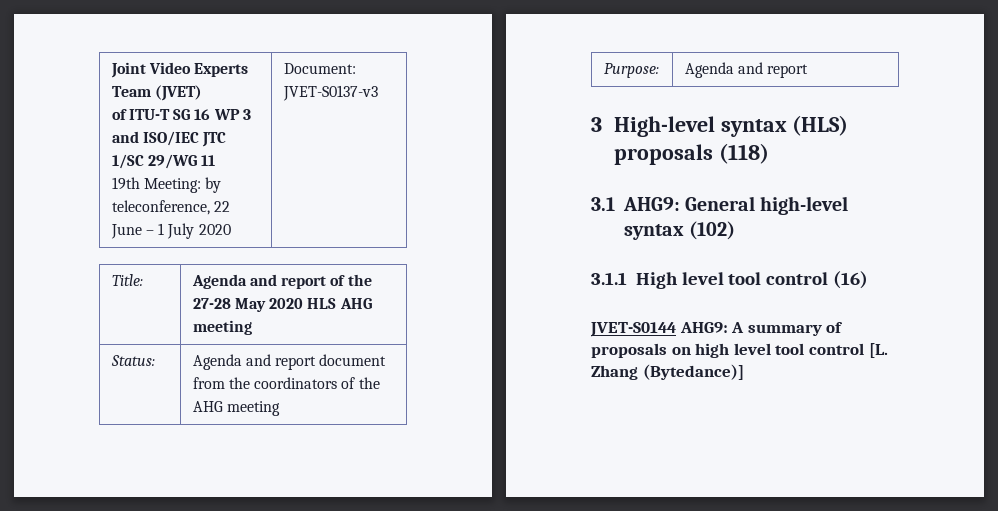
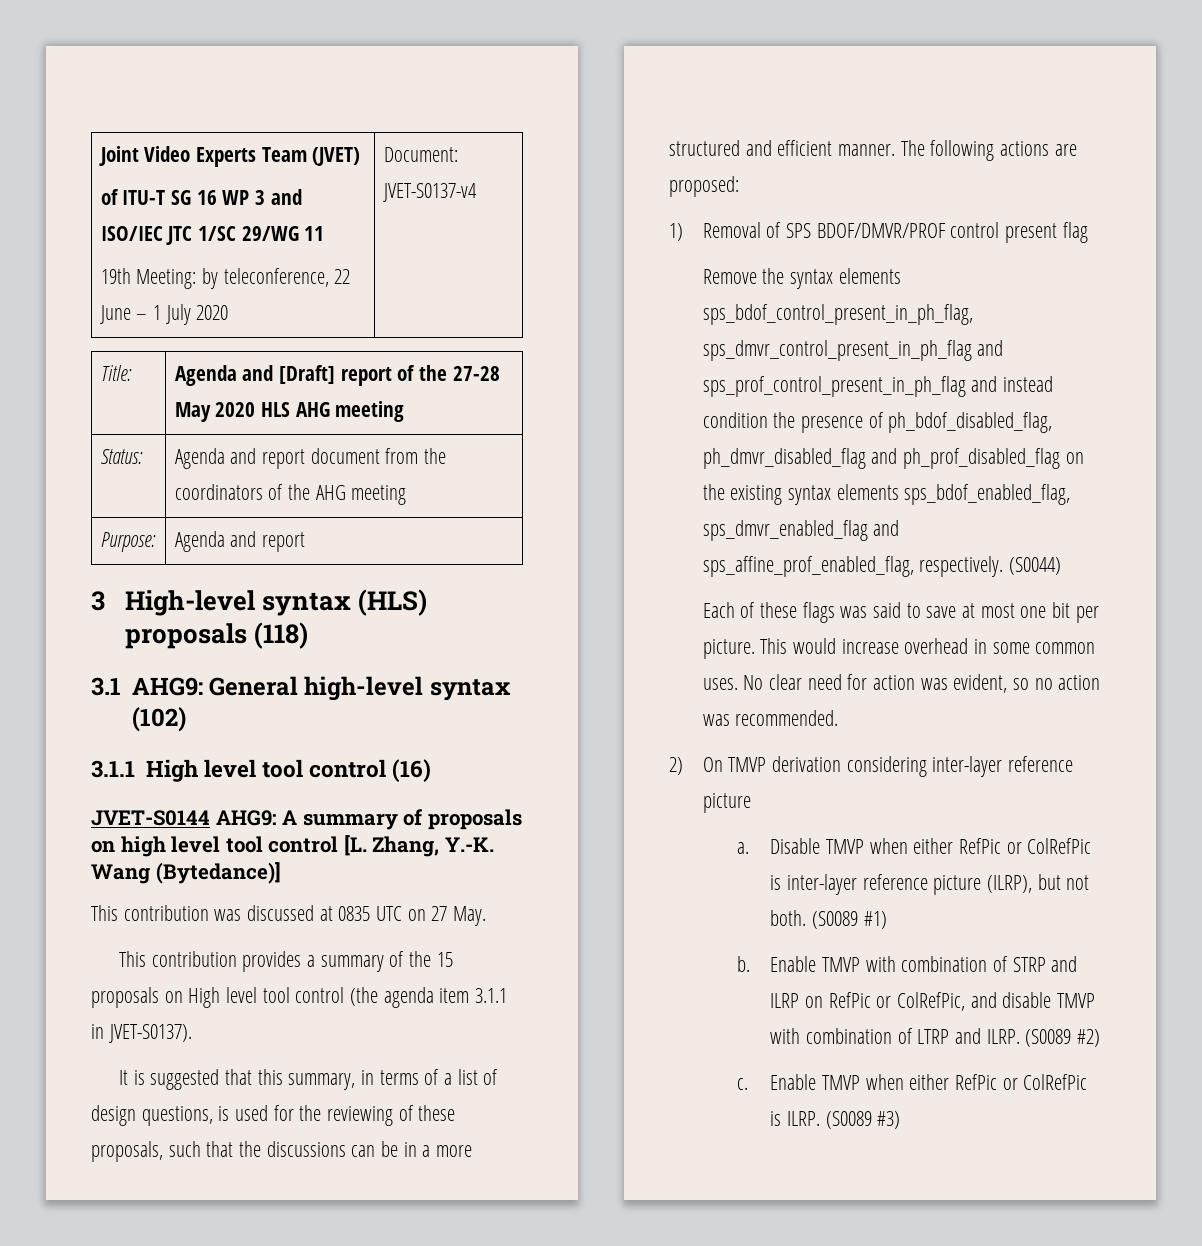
[282,85,378,101] JVET-S0137-v3 -> [382,183,477,202] JVET-S0137-v4
(278, 280) none -> [278,365,335,384] [Draft]
[591,364,744,380] Zhang (Bytedance)] -> [372,836,494,857] [91,862,281,884] [91,905,487,926] [118,951,453,972] [91,987,508,1008] [91,1024,192,1043] [118,1069,499,1090] [91,1105,456,1126] [91,1141,473,1162] [669,140,1077,161] [669,176,739,197] [669,222,1088,243] [702,268,901,289] [702,304,973,325] [702,340,1004,361] [702,376,1054,397] [702,412,1053,433] [702,448,1084,469] [702,484,1071,505] [702,520,900,541] [702,556,1062,577] [702,602,1099,623] [702,638,1096,659] [702,674,1101,693] [702,710,839,726] [669,756,1074,777] [702,793,751,813] [736,838,1092,854] [770,874,1090,895] [770,910,887,929] [736,956,1078,972] [770,992,1096,1011] [770,1028,1101,1047] [736,1074,1088,1090] [770,1111,901,1129] Zhang, Y.-K. Wang (Bytedance)] // This contribution was discussed at 0835 UTC on 27 May. // This contribution provides a summary of the 15 proposals on High level tool control (the agenda item 3.1.1 in JVET-S0137). // It is suggested that this summary, in terms of a list of design questions, is used for the reviewing of these proposals, such that the discussions can be in a more structured and efficient manner. The following actions are proposed: // 1) Removal of SPS BDOF/DMVR/PROF control present flag // Remove the syntax elements sps_bdof_control_present_in_ph_flag, sps_dmvr_control_present_in_ph_flag and sps_prof_control_present_in_ph_flag and instead condition the presence of ph_bdof_disabled_flag, ph_dmvr_disabled_flag and ph_prof_disabled_flag on the existing syntax elements sps_bdof_enabled_flag, sps_dmvr_enabled_flag and sps_affine_prof_enabled_flag, respectively. (S0044) // Each of these flags was said to save at most one bit per picture. This would increase overhead in some common uses. No clear need for action was evident, so no action was recommended. // 2) On TMVP derivation considering inter-layer reference picture // a. Disable TMVP when either RefPic or ColRefPic is inter-layer reference picture (ILRP), but not both. (S0089 #1) // b. Enable TMVP with combination of STRP and ILRP on RefPic or ColRefPic, and disable TMVP with combination of LTRP and ILRP. (S0089 #2) // c. Enable TMVP when either RefPic or ColRefPic is ILRP. (S0089 #3)

